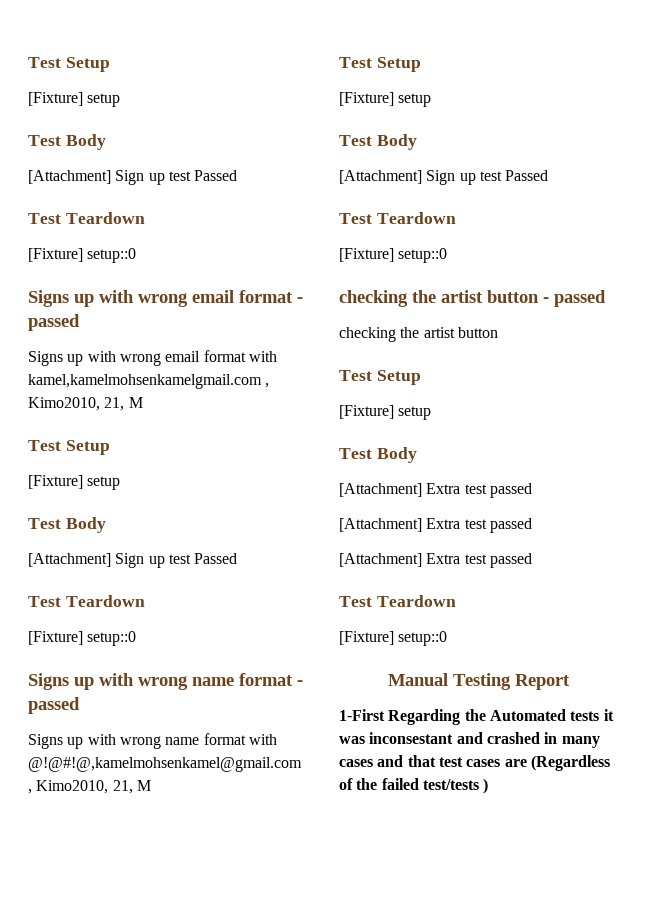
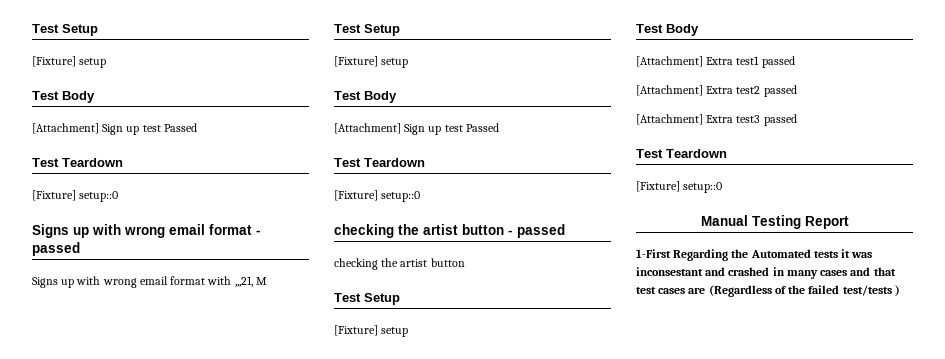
[28,374,270,389] [28,397,143,411] [28,440,110,455] [28,475,121,490] [28,517,106,533] [28,553,238,568] [28,595,145,607] [28,631,137,646] [28,673,303,690] [28,697,80,714] [28,733,277,749] [28,757,302,772] [28,780,133,794] kamel,kamelmohsenkamelgmail.com , Kimo2010, 21, M // Test Setup // [Fixture] setup // Test Body // [Attachment] Sign up test Passed // Test Teardown // [Fixture] setup::0 // Signs up with wrong name format - passed // Signs up with wrong name format with @!@#!@,kamelmohsenkamel@gmail.com , Kimo2010, 21, -> [234,276,253,287] ,,,21,
[464,483,532,498] [339,518,532,533] [339,553,487,567] test passed // [Attachment] Extra test passed // [Attachment] Extra test -> [736,56,795,68] [636,85,797,97] [636,114,761,125] test1 passed // [Attachment] Extra test2 passed // [Attachment] Extra test3

